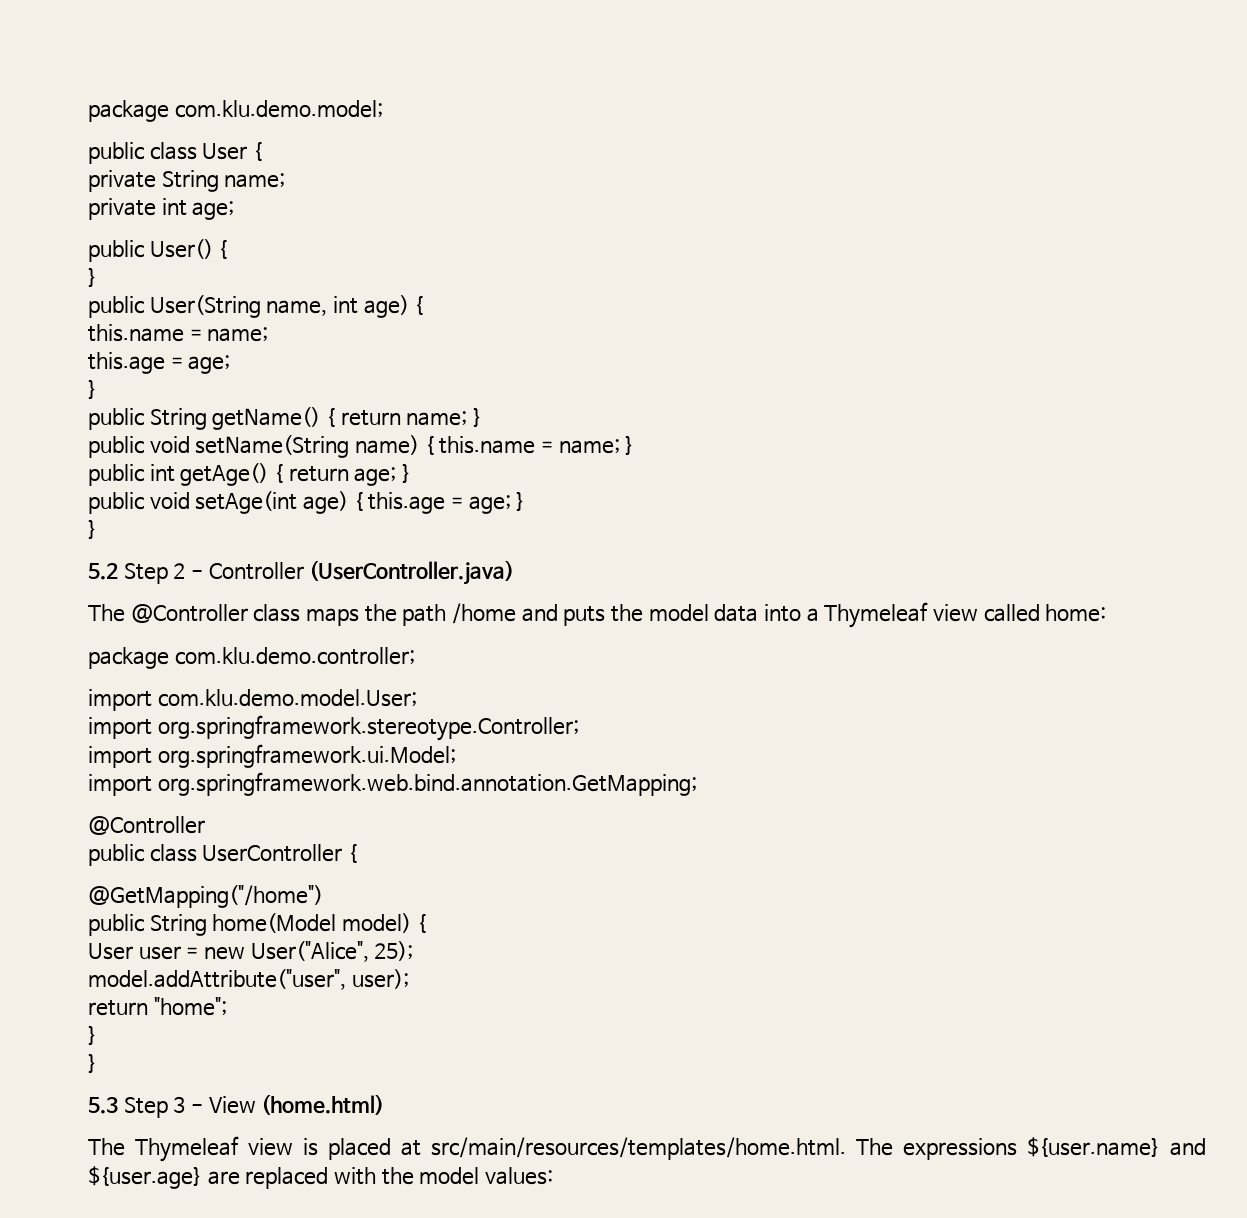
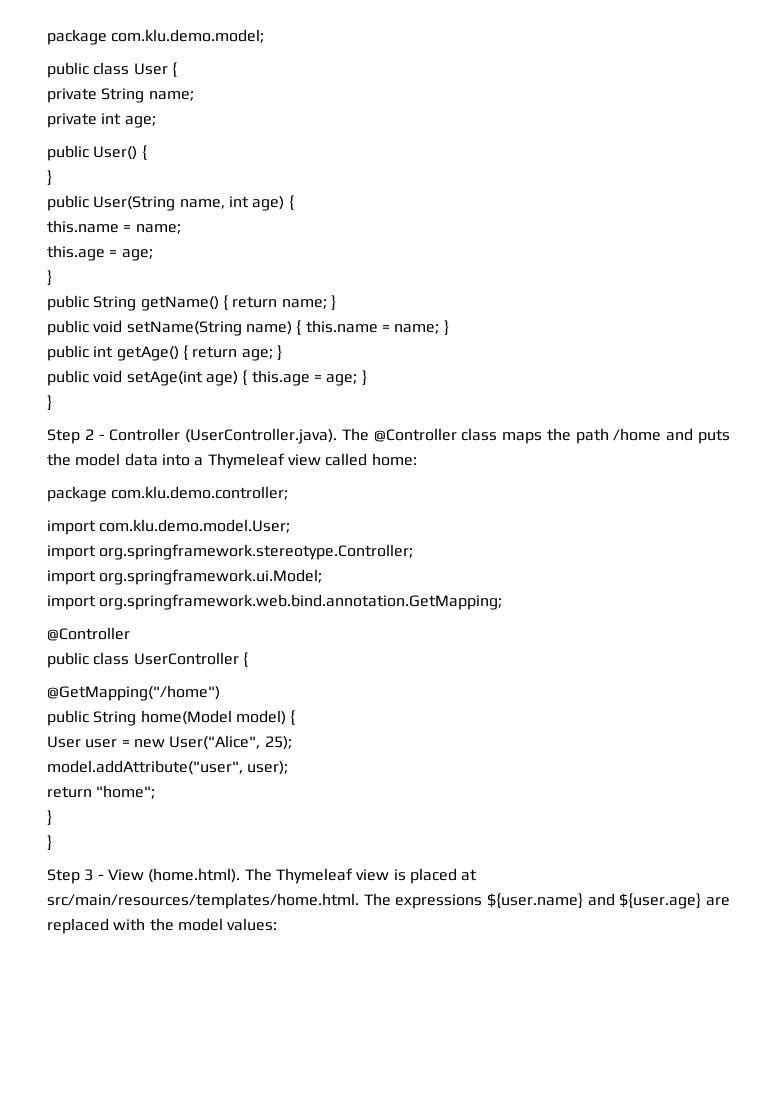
[88,563,118,580] 5.2 -> (52, 403) none
[309,560,515,585] (UserController.java) // -> [185,428,338,444] (UserController.java).
[88,1097,118,1114] 5.3 -> (52, 843) none
[261,1094,385,1115] (home.html) // -> [148,868,241,883] (home.html).

